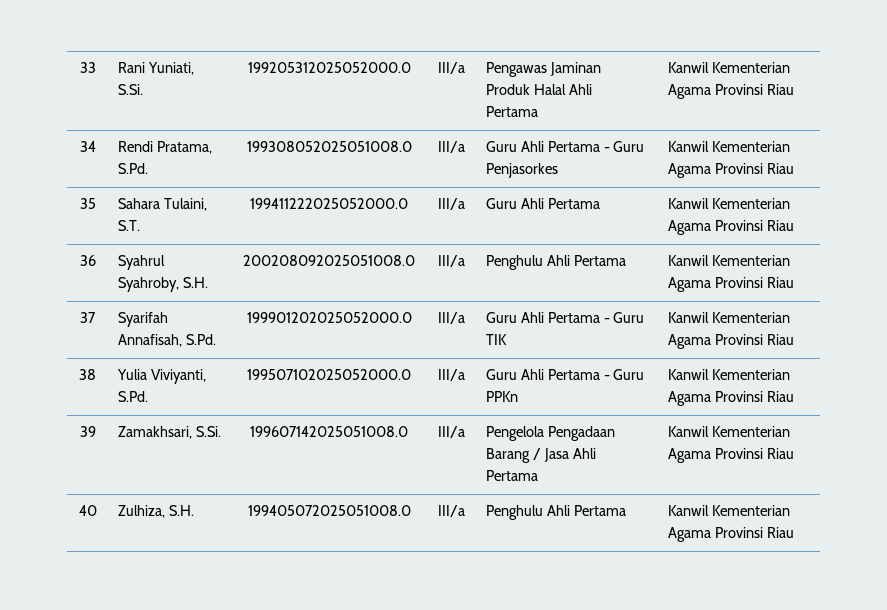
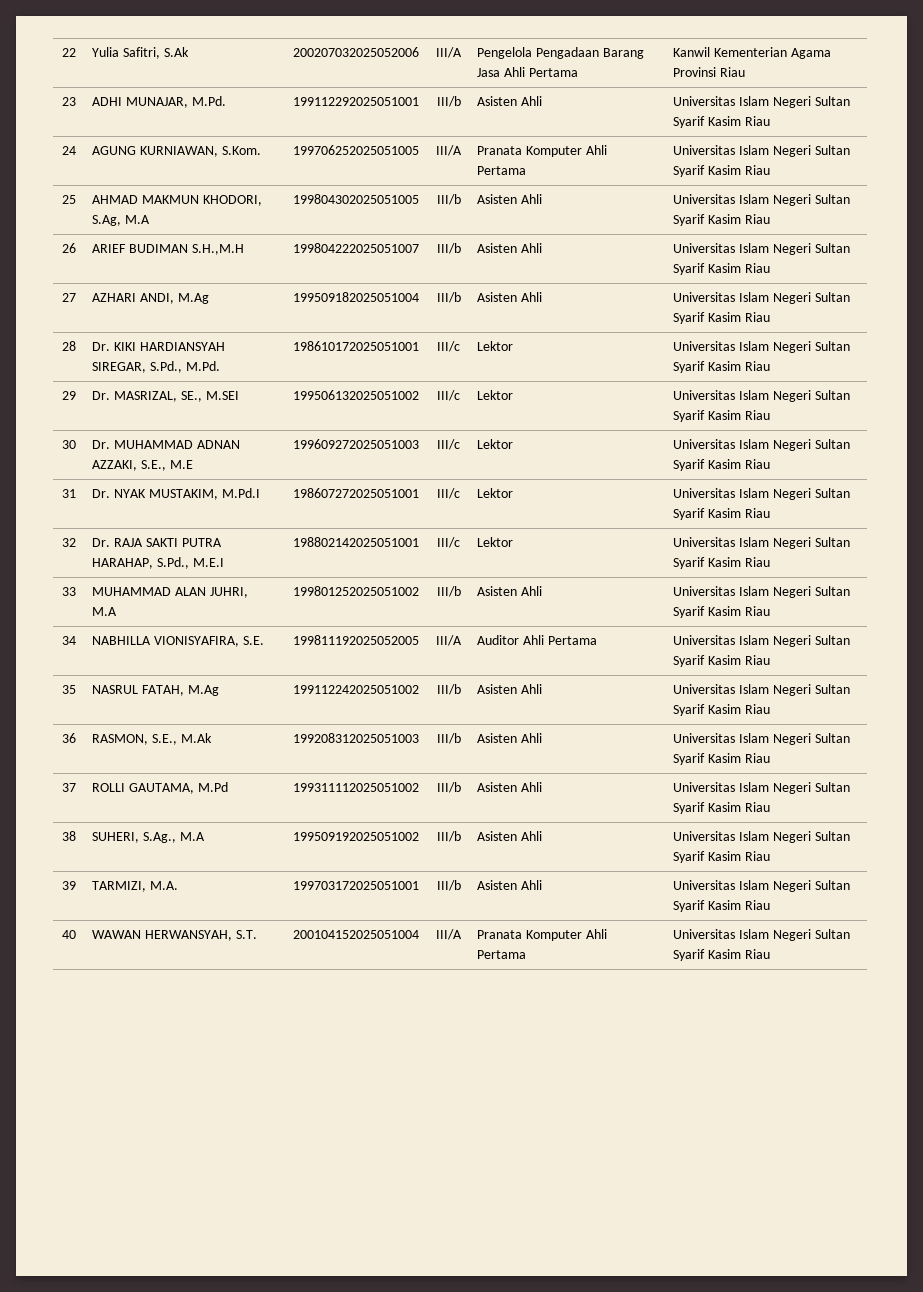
[79,62,96,73] [117,62,194,75] [117,84,143,95] [247,62,411,73] [437,62,465,74] [485,62,601,77] [485,84,592,95] [485,106,538,117] [667,62,790,73] [667,84,794,99] [79,141,96,152] [117,141,212,154] [117,163,148,174] [246,141,412,152] [437,141,465,153] [485,141,645,152] [485,163,558,178] [667,141,790,152] [667,163,794,178] [79,198,96,209] [117,198,207,211] [117,220,140,231] [250,198,408,209] [437,198,465,210] [485,198,600,209] [667,198,790,209] [667,220,794,235] [79,255,96,266] [117,255,165,270] [117,277,208,292] [243,255,415,266] [437,255,465,267] [485,255,626,270] [667,255,790,266] [667,277,794,292] [80,312,96,323] [117,312,168,327] [117,334,216,347] [246,312,412,323] [437,312,465,324] [485,312,645,323] [485,334,507,345] [667,312,790,323] [667,334,794,349] [79,369,96,380] [116,369,206,384] [117,391,148,402] [247,369,411,380] [437,369,465,381] [485,369,645,380] [485,391,518,402] [667,369,790,380] [667,391,794,406] [79,426,96,437] [117,426,221,439] [250,426,408,437] [437,426,465,438] 33 | Rani Yuniati, S.Si. | 199205312025052000.0 | III/a | Pengawas Jaminan Produk Halal Ahli Pertama | Kanwil Kementerian Agama Provinsi Riau // 34 | Rendi Pratama, S.Pd. | 199308052025051008.0 | III/a | Guru Ahli Pertama - Guru Penjasorkes | Kanwil Kementerian Agama Provinsi Riau // 35 | Sahara Tulaini, S.T. | 199411222025052000.0 | III/a | Guru Ahli Pertama | Kanwil Kementerian Agama Provinsi Riau // 36 | Syahrul Syahroby, S.H. | 200208092025051008.0 | III/a | Penghulu Ahli Pertama | Kanwil Kementerian Agama Provinsi Riau // 37 | Syarifah Annafisah, S.Pd. | 199901202025052000.0 | III/a | Guru Ahli Pertama - Guru TIK | Kanwil Kementerian Agama Provinsi Riau // 38 | Yulia Viviyanti, S.Pd. | 199507102025052000.0 | III/a | Guru Ahli Pertama - Guru PPKn | Kanwil Kementerian Agama Provinsi Riau // 39 | Zamakhsari, S.Si. | 199607142025051008.0 | III/a -> [62,48,76,57] [92,47,190,59] [292,47,419,57] [436,47,462,58] 22 | Yulia Safitri, S.Ak | 200207032025052006 | III/A
[532,448,541,460] / -> (645, 53) none
[78,505,97,516] [117,505,194,518] [247,505,411,516] [437,505,465,517] [485,505,626,520] [667,505,790,516] [667,527,763,542] 40 | Zulhiza, S.H. | 199405072025051008.0 | III/a | Penghulu Ahli Pertama | Kanwil Kementerian Agama Provinsi -> [62,97,76,106] [92,96,227,108] [292,97,419,106] [436,96,461,107] [477,96,543,106] [673,96,850,108] [673,116,771,128] [62,146,76,155] [92,146,262,157] [292,145,419,155] [436,145,462,156] [477,145,608,157] [477,166,527,175] [673,145,850,157] [673,165,771,177] [62,195,76,204] [92,195,263,206] [92,215,151,226] [292,194,419,204] [436,194,461,205] [477,194,543,204] [673,194,850,206] [673,214,771,226] [62,243,76,253] [92,244,245,255] [292,243,419,253] [436,243,461,254] [477,243,543,253] [673,243,850,255] [673,263,771,275] [62,293,76,302] [92,293,210,304] [292,292,419,302] [436,292,461,303] [477,292,543,302] [673,292,850,304] [673,312,771,324] [62,341,76,351] [92,342,226,351] [92,361,221,373] [292,341,419,351] [437,341,460,352] [477,341,514,351] [673,341,850,353] [673,361,771,373] [62,391,76,400] [92,391,239,402] [292,390,419,400] [437,390,460,401] [477,390,514,400] [673,390,850,402] [673,410,771,422] [62,440,76,449] [92,440,241,449] [92,460,194,471] [292,439,419,449] [437,439,460,450] [477,439,514,449] [673,439,850,451] [673,459,771,471] [62,489,76,498] [92,488,260,500] [292,488,419,498] [437,488,460,499] [477,488,514,498] [673,488,850,500] [673,508,771,520] [62,538,76,547] [92,538,222,547] [92,557,225,569] [292,537,419,547] [437,537,460,548] [477,537,514,547] [673,537,850,549] [673,557,771,569] [62,587,76,596] [92,587,249,598] [92,607,118,616] [292,586,419,596] [436,586,461,597] [477,586,543,596] [673,586,850,598] [673,606,771,618] [62,636,76,645] [92,636,265,647] [292,635,419,645] [436,635,462,646] [477,635,598,645] [673,635,850,647] [673,655,771,667] [62,685,76,694] [92,685,220,696] [292,685,419,694] [436,684,461,695] [477,684,543,694] [673,684,850,696] [673,704,771,716] [62,733,76,743] [92,733,213,745] [292,733,419,743] [436,733,461,744] [477,733,543,743] [673,733,850,745] [673,753,771,765] [62,783,76,792] [92,782,229,794] [292,783,419,792] [436,782,461,793] [477,782,543,792] [673,782,850,794] [673,802,771,814] [62,831,76,841] [92,832,206,843] [292,832,419,841] [436,831,461,842] [477,831,543,841] [673,831,850,843] [673,851,771,863] [62,881,76,890] [92,881,179,892] [292,881,419,890] [436,880,461,891] [477,880,543,890] [673,880,850,892] [673,900,771,912] [62,930,76,939] [92,930,258,941] [292,930,419,939] [436,929,462,940] [477,929,608,941] [477,950,527,959] [673,929,850,941] [673,949,742,961] 23 | ADHI MUNAJAR, M.Pd. | 199112292025051001 | III/b | Asisten Ahli | Universitas Islam Negeri Sultan Syarif Kasim Riau // 24 | AGUNG KURNIAWAN, S.Kom. | 199706252025051005 | III/A | Pranata Komputer Ahli Pertama | Universitas Islam Negeri Sultan Syarif Kasim Riau // 25 | AHMAD MAKMUN KHODORI, S.Ag, M.A | 199804302025051005 | III/b | Asisten Ahli | Universitas Islam Negeri Sultan Syarif Kasim Riau // 26 | ARIEF BUDIMAN S.H.,M.H | 199804222025051007 | III/b | Asisten Ahli | Universitas Islam Negeri Sultan Syarif Kasim Riau // 27 | AZHARI ANDI, M.Ag | 199509182025051004 | III/b | Asisten Ahli | Universitas Islam Negeri Sultan Syarif Kasim Riau // 28 | Dr. KIKI HARDIANSYAH SIREGAR, S.Pd., M.Pd. | 198610172025051001 | III/c | Lektor | Universitas Islam Negeri Sultan Syarif Kasim Riau // 29 | Dr. MASRIZAL, SE., M.SEI | 199506132025051002 | III/c | Lektor | Universitas Islam Negeri Sultan Syarif Kasim Riau // 30 | Dr. MUHAMMAD ADNAN AZZAKI, S.E., M.E | 199609272025051003 | III/c | Lektor | Universitas Islam Negeri Sultan Syarif Kasim Riau // 31 | Dr. NYAK MUSTAKIM, M.Pd.I | 198607272025051001 | III/c | Lektor | Universitas Islam Negeri Sultan Syarif Kasim Riau // 32 | Dr. RAJA SAKTI PUTRA HARAHAP, S.Pd., M.E.I | 198802142025051001 | III/c | Lektor | Universitas Islam Negeri Sultan Syarif Kasim Riau // 33 | MUHAMMAD ALAN JUHRI, M.A | 199801252025051002 | III/b | Asisten Ahli | Universitas Islam Negeri Sultan Syarif Kasim Riau // 34 | NABHILLA VIONISYAFIRA, S.E. | 199811192025052005 | III/A | Auditor Ahli Pertama | Universitas Islam Negeri Sultan Syarif Kasim Riau // 35 | NASRUL FATAH, M.Ag | 199112242025051002 | III/b | Asisten Ahli | Universitas Islam Negeri Sultan Syarif Kasim Riau // 36 | RASMON, S.E., M.Ak | 199208312025051003 | III/b | Asisten Ahli | Universitas Islam Negeri Sultan Syarif Kasim Riau // 37 | ROLLI GAUTAMA, M.Pd | 199311112025051002 | III/b | Asisten Ahli | Universitas Islam Negeri Sultan Syarif Kasim Riau // 38 | SUHERI, S.Ag., M.A | 199509192025051002 | III/b | Asisten Ahli | Universitas Islam Negeri Sultan Syarif Kasim Riau // 39 | TARMIZI, M.A. | 199703172025051001 | III/b | Asisten Ahli | Universitas Islam Negeri Sultan Syarif Kasim Riau // 40 | WAWAN HERWANSYAH, S.T. | 200104152025051004 | III/A | Pranata Komputer Ahli Pertama | Universitas Islam Negeri Sultan Syarif Kasim

